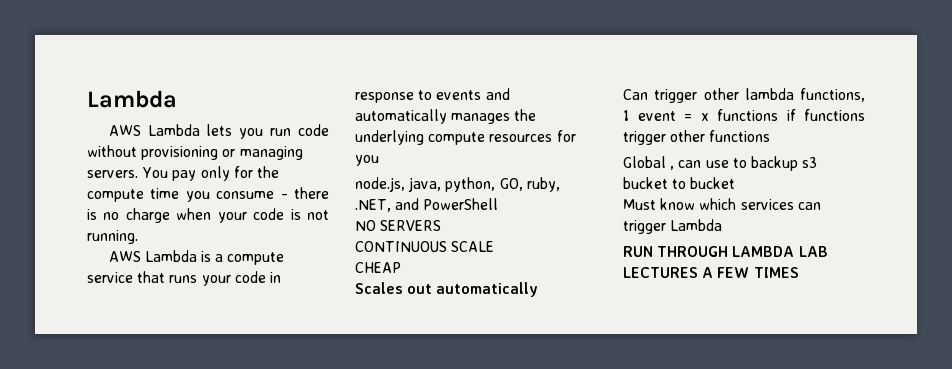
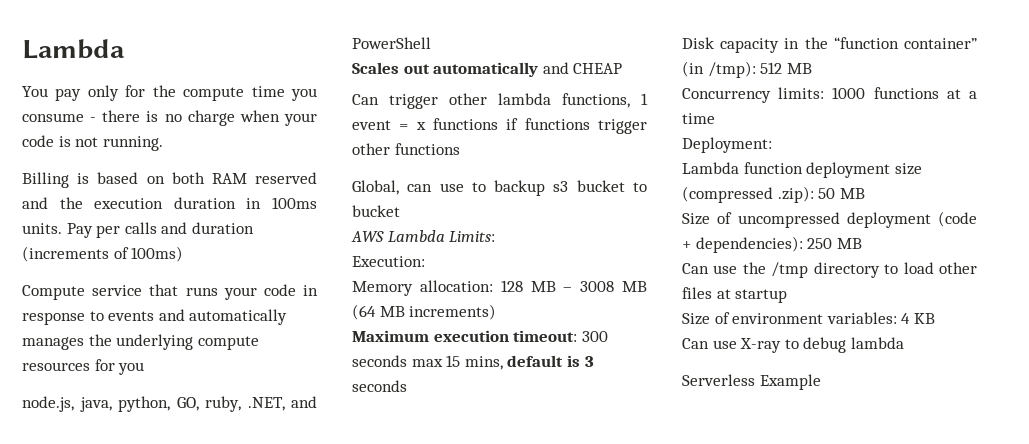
[87,90,177,108] [108,124,329,139] [87,145,303,160] [87,170,138,178] Lambda // AWS Lambda lets you run code without provisioning or managing servers. -> [22,39,125,59] Lambda //
[108,250,285,265] AWS Lambda is a compute -> [22,172,317,188] [22,197,317,209] [22,222,254,238] [22,246,184,262] [22,285,85,300] Billing is based on both RAM reserved and the execution duration in 100ms units. Pay per calls and duration (increments of 100ms) // Compute
[355,220,442,231] [355,241,495,252] [355,262,401,273] // NO SERVERS // CONTINUOUS SCALE // CHEAP -> (431, 43) none
(539, 289) none -> [542,62,623,74] and CHEAP
[623,156,675,170] Global , -> [352,180,399,195] Global,
[623,198,821,210] [623,219,723,234] [623,246,828,257] [623,267,799,278] Must know which services can trigger Lambda // RUN THROUGH LAMBDA LAB LECTURES A FEW TIMES -> [351,230,496,242] [352,256,425,267] [352,280,647,296] [352,304,497,320] [352,330,608,342] [352,355,594,370] [352,380,407,392] [682,37,977,53] [682,61,812,78] [682,87,977,103] [682,113,715,124] [682,137,772,153] [682,162,922,178] [682,186,865,203] [682,211,977,228] [682,236,862,253] [682,262,977,278] [682,287,788,303] [682,312,935,325] [682,337,904,353] [682,374,821,390] AWS Lambda Limits: // Execution: // Memory allocation: 128 MB – 3008 MB (64 MB increments) // Maximum execution timeout: 300 seconds max 15 mins, default is 3 seconds // Disk capacity in the “function container” (in /tmp): 512 MB // Concurrency limits: 1000 functions at a time // Deployment: // Lambda function deployment size (compressed .zip): 50 MB // Size of uncompressed deployment (code + dependencies): 250 MB // Can use the /tmp directory to load other files at startup // Size of environment variables: 4 KB // Can use X-ray to debug lambda // Serverless Example

